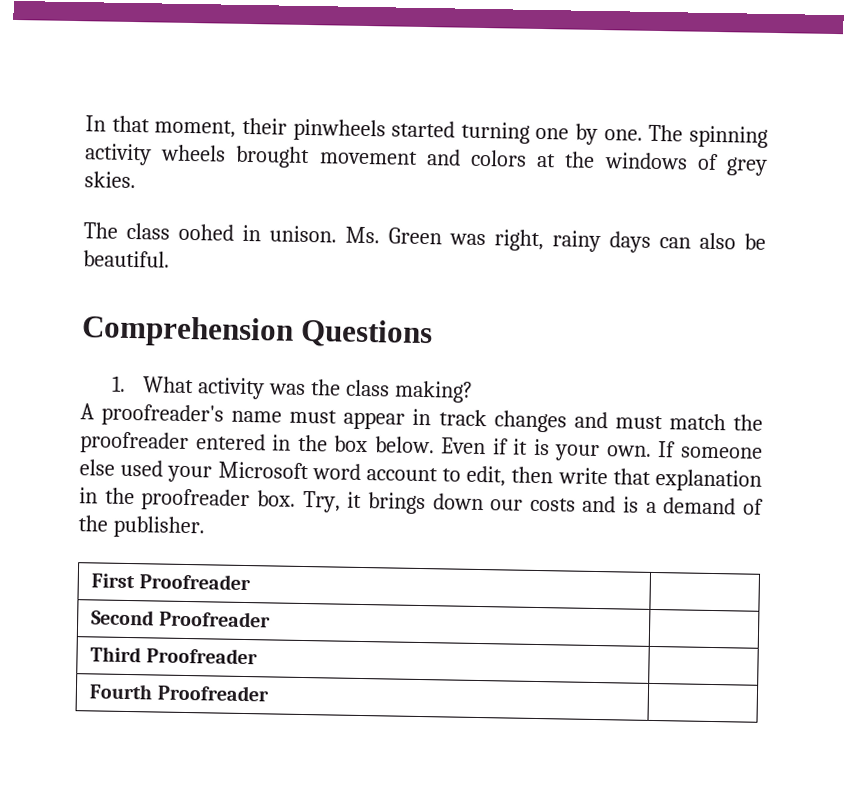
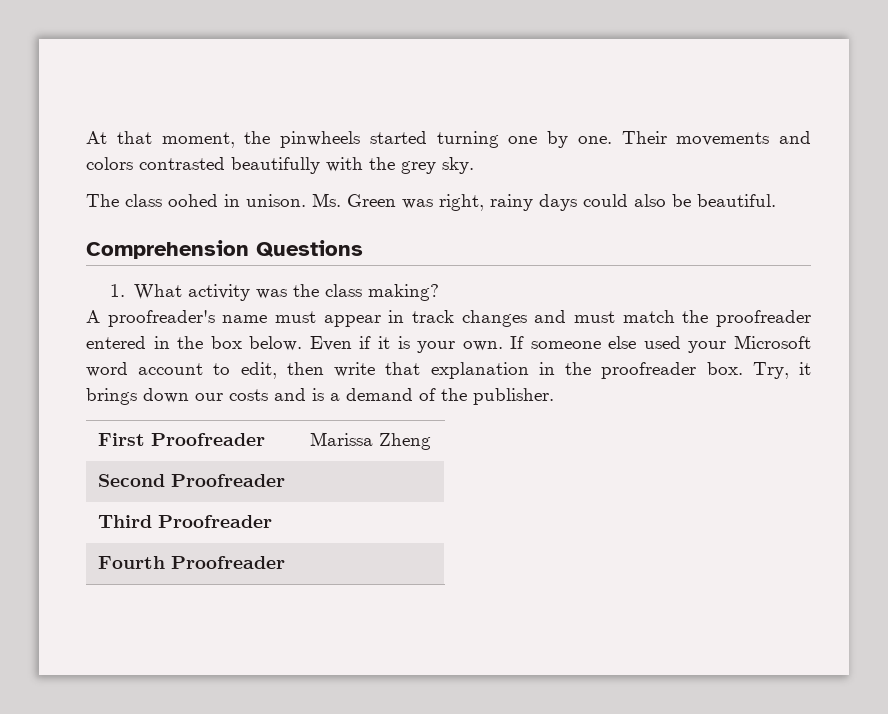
[85,115,106,132] In -> [86,131,107,144] At
[241,117,287,135] their -> [244,131,271,144] the
[648,124,768,148] [84,143,768,176] [84,171,136,189] The spinning activity wheels brought movement and colors at the windows of grey skies. -> [621,131,811,146] [86,157,474,174] Their movements and colors contrasted beautifully with the grey sky.
[659,237,691,249] can -> [583,194,628,207] could
(251, 582) none -> [309,432,431,450] Marissa Zheng

